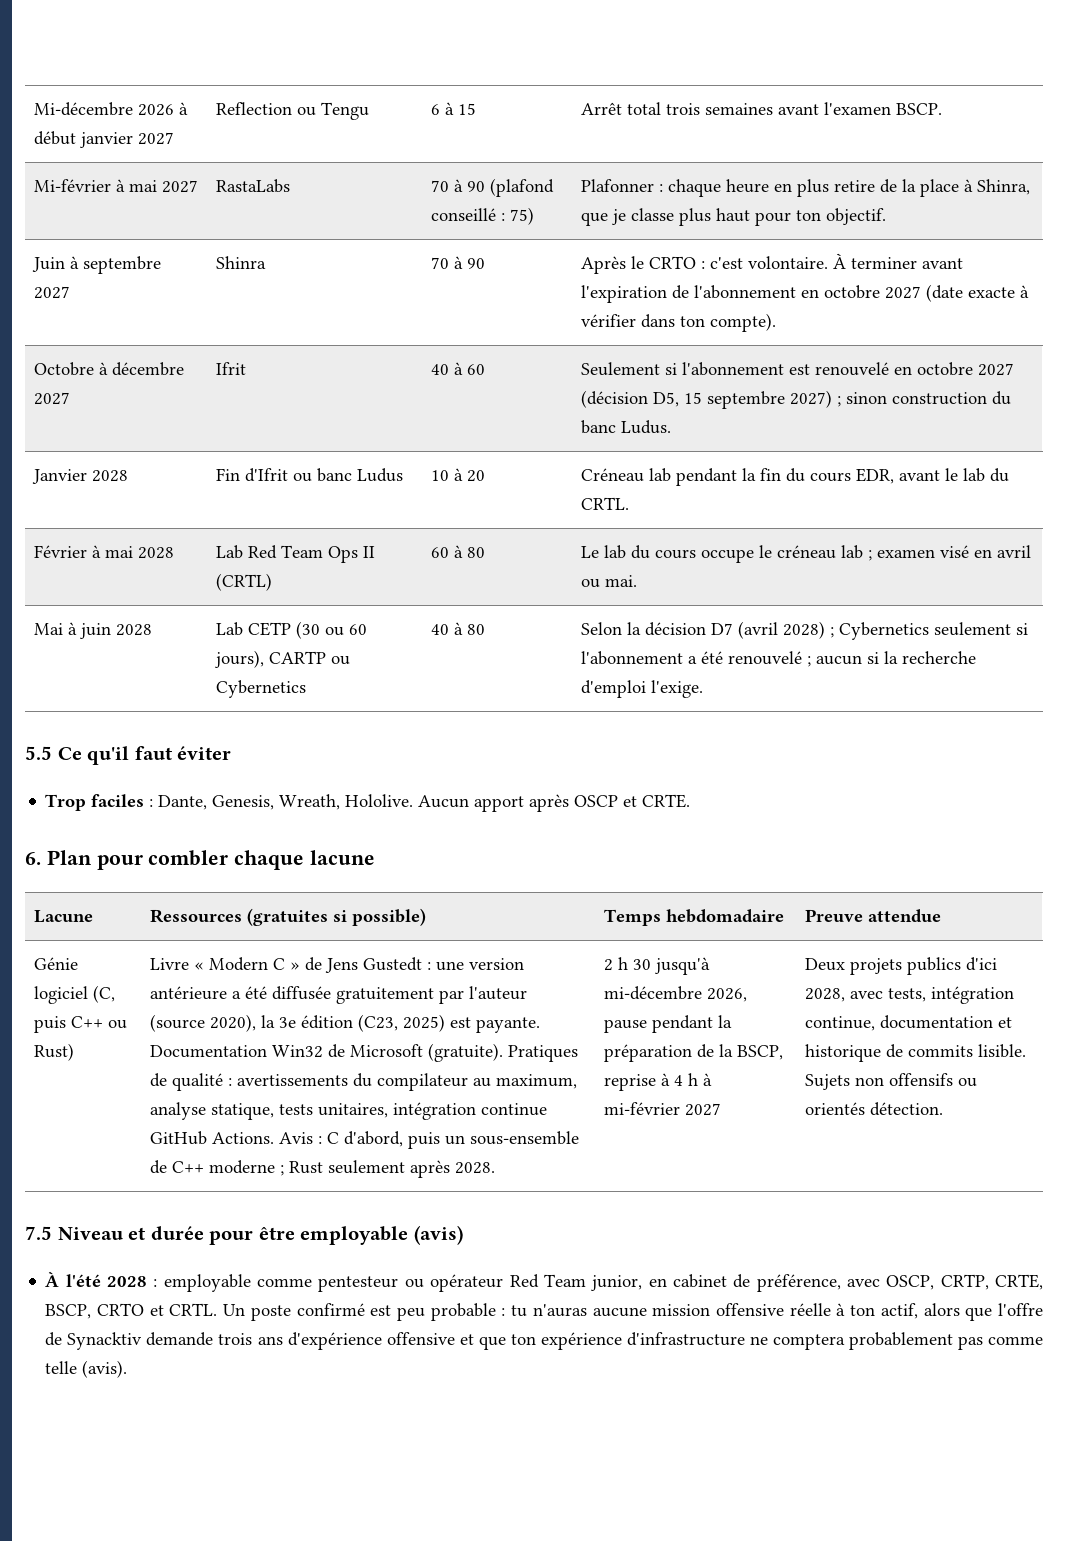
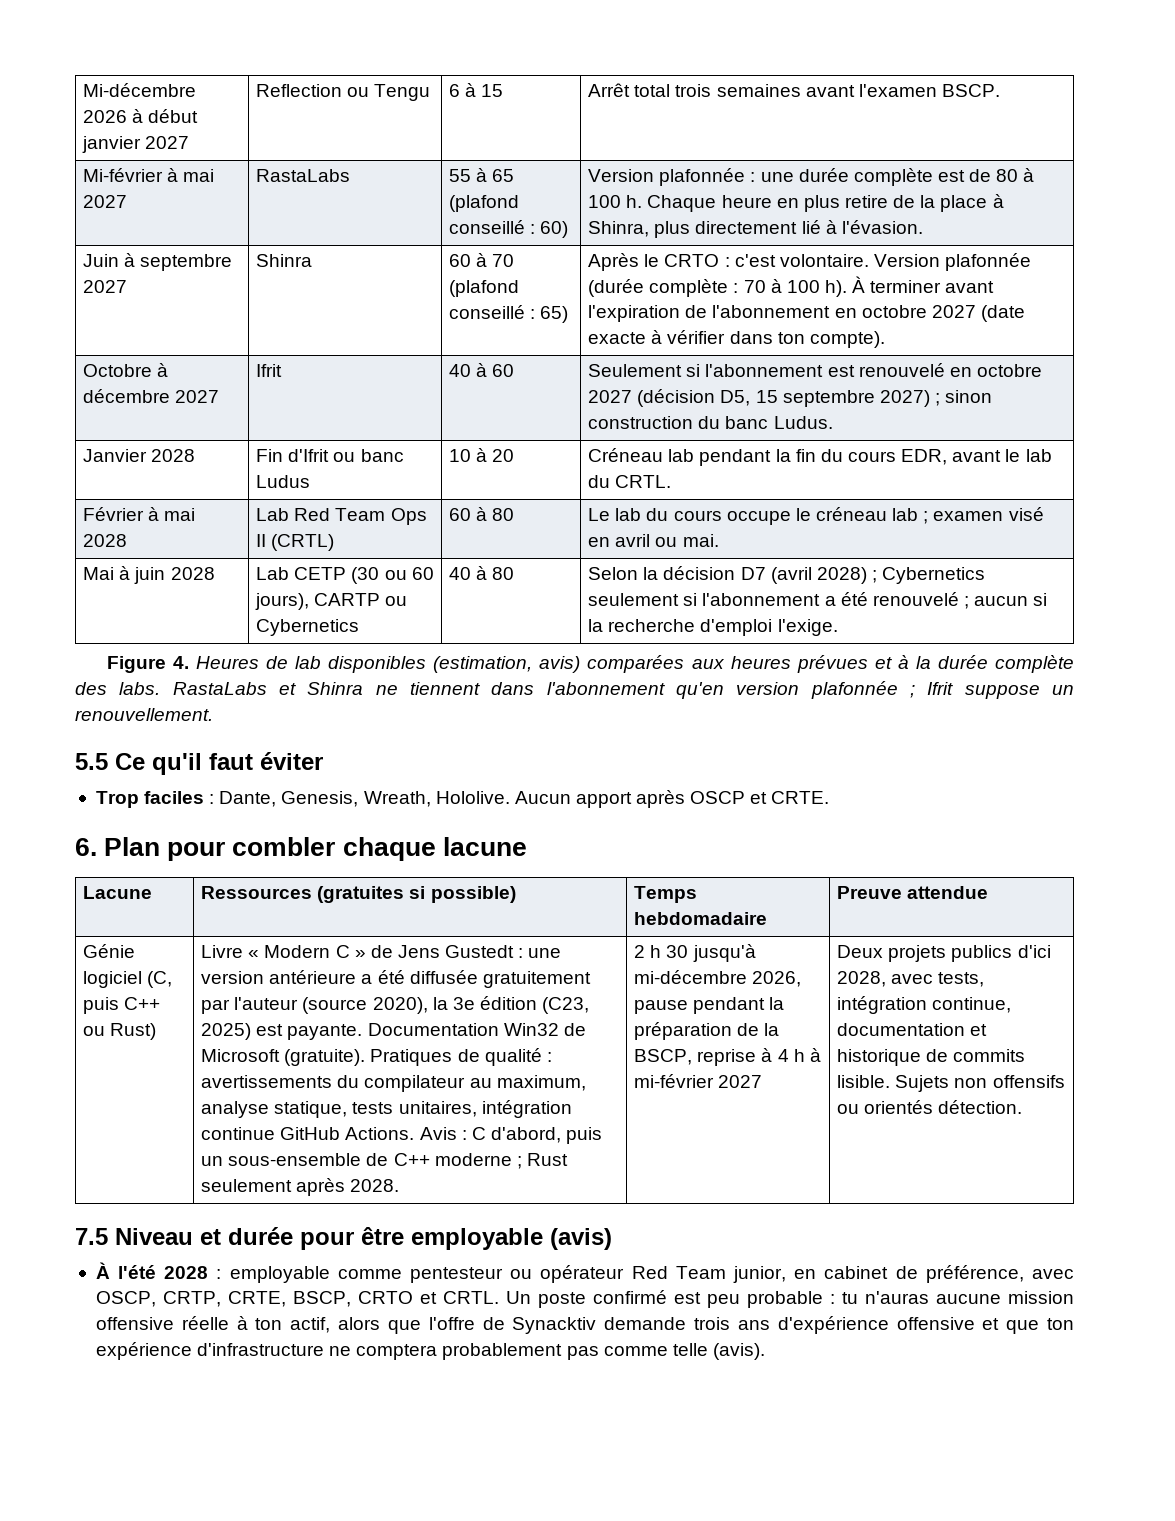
[431,178,555,197] [431,207,535,225] [581,179,722,197] 70 à 90 (plafond conseillé : 75) | Plafonner : chaque -> [449,168,515,182] [449,195,520,212] [449,220,569,238] [588,168,1035,186] [588,195,717,212] 55 à 65 (plafond conseillé : 60) | Version plafonnée : une durée complète est de 80 à 100 h. Chaque
[581,208,887,226] que je classe plus haut pour ton objectif. -> [654,220,923,238] plus directement lié à l'évasion.
[431,256,486,269] 70 à 90 -> [449,253,515,267] [449,280,520,297] [449,305,569,323] 60 à 70 (plafond conseillé : 65)
(829, 262) none -> [873,253,1032,271] [588,279,847,297] Version plafonnée (durée complète : 70 à 100 h).
(704, 689) none -> [106,655,1074,673] [75,681,1075,699] [75,708,213,721] // Figure 4. Heures de lab disponibles (estimation, avis) comparées aux heures prévues et à la durée complète des labs. RastaLabs et Shinra ne tiennent dans l'abonnement qu'en version plafonnée ; Ifrit suppose un renouvellement.

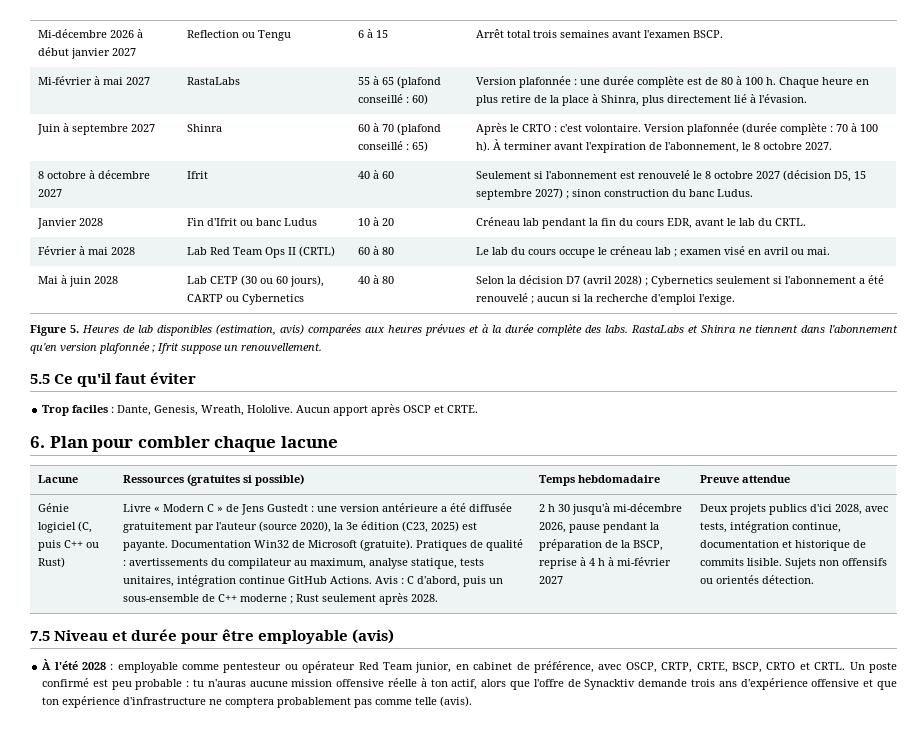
[712,305,1025,322] [588,330,885,348] [83,364,153,377] l'abonnement en octobre 2027 (date exacte à vérifier dans ton compte). // Octobre -> [665,142,833,153] [38,171,87,179] l'abonnement, le 8 octobre 2027. // 8 octobre
[949,367,972,377] en -> [693,171,712,179] le 8
[172,656,189,669] 4. -> [70,325,79,333] 5.

